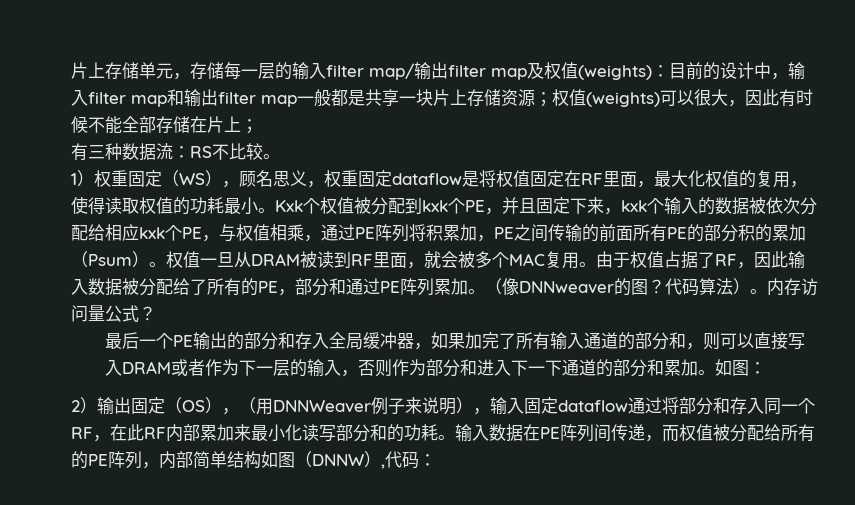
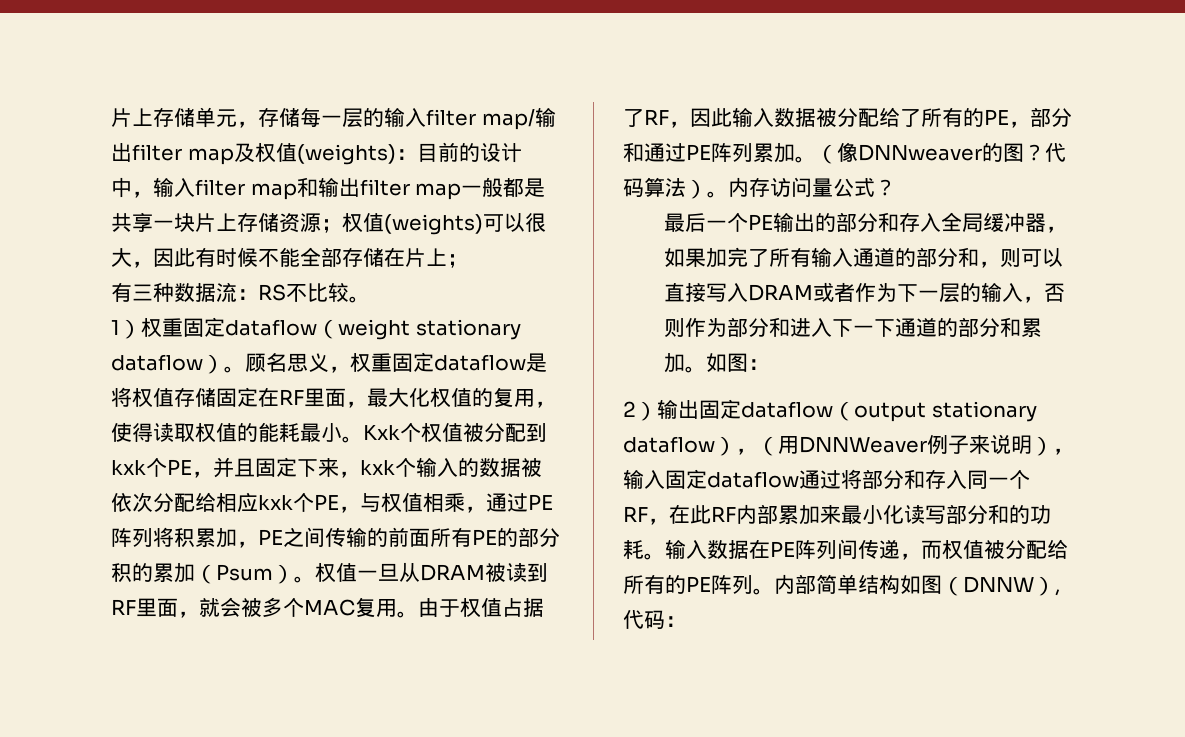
[162,170,239,188] （WS）， -> [225,319,521,340] [111,354,245,374] dataflow（weight stationary dataflow）。
(530, 178) none -> [174,387,216,407] 存储
[190,197,207,214] 功 -> [258,422,279,442] 能
[165,397,205,414] （OS -> [741,401,1037,422] [623,436,715,453] dataflow（output stationary dataflow
[142,462,159,469] ， -> [753,588,774,595] 。

